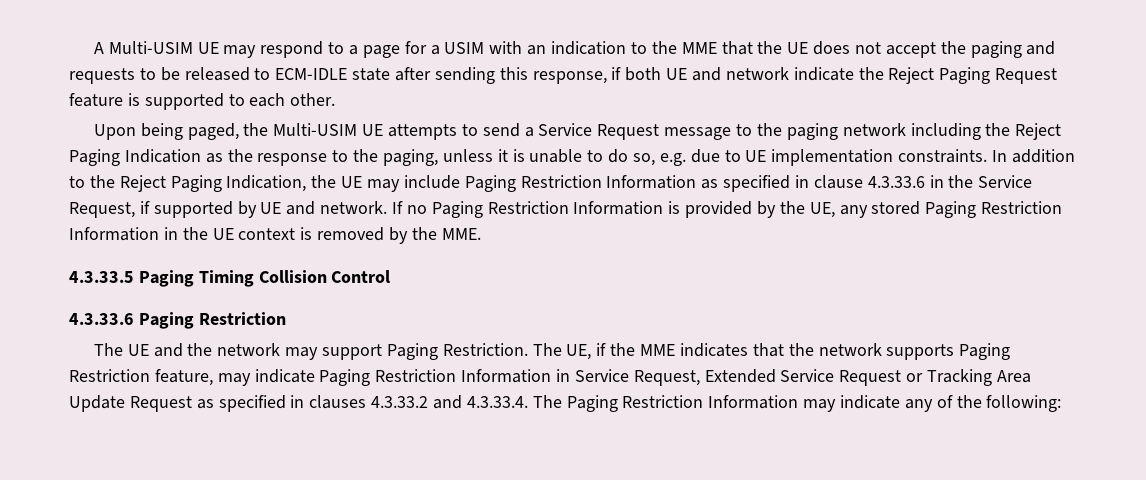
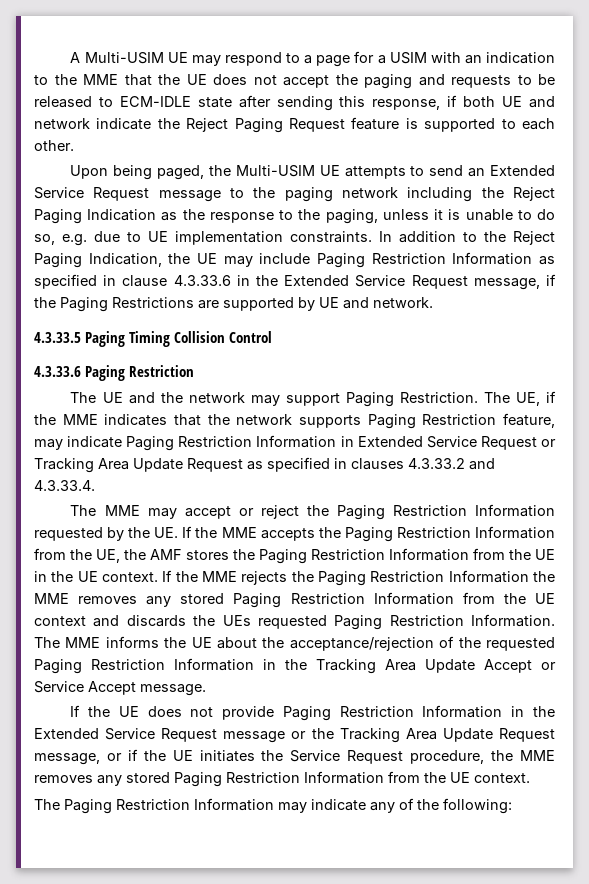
[524,127,534,137] a -> [468,165,556,177] an Extended
[978,175,1033,188] [69,201,150,218] Service Request, if -> [284,274,556,290] [34,297,219,312] Extended Service Request message, if the Paging Restrictions are
[392,201,1063,218] [69,227,481,244] If no Paging Restriction Information is provided by the UE, any stored Paging Restriction Information in the UE context is removed by the MME. -> (433, 302) none
[574,369,700,386] Service Request, -> (354, 441) none
(528, 402) none -> [70,504,555,520] [34,526,555,542] [34,548,555,564] [34,570,555,586] [34,592,555,608] [34,614,555,630] [34,636,555,651] [34,658,556,674] [34,681,206,696] [70,705,555,721] [34,728,555,743] [34,749,556,765] [34,771,530,787] // The MME may accept or reject the Paging Restriction Information requested by the UE. If the MME accepts the Paging Restriction Information from the UE, the AMF stores the Paging Restriction Information from the UE in the UE context. If the MME rejects the Paging Restriction Information the MME removes any stored Paging Restriction Information from the UE context and discards the UEs requested Paging Restriction Information. The MME informs the UE about the acceptance/rejection of the requested Paging Restriction Information in the Tracking Area Update Accept or Service Accept message. // If the UE does not provide Paging Restriction Information in the Extended Service Request message or the Tracking Area Update Request message, or if the UE initiates the Service Request procedure, the MME removes any stored Paging Restriction Information from the UE context. //

